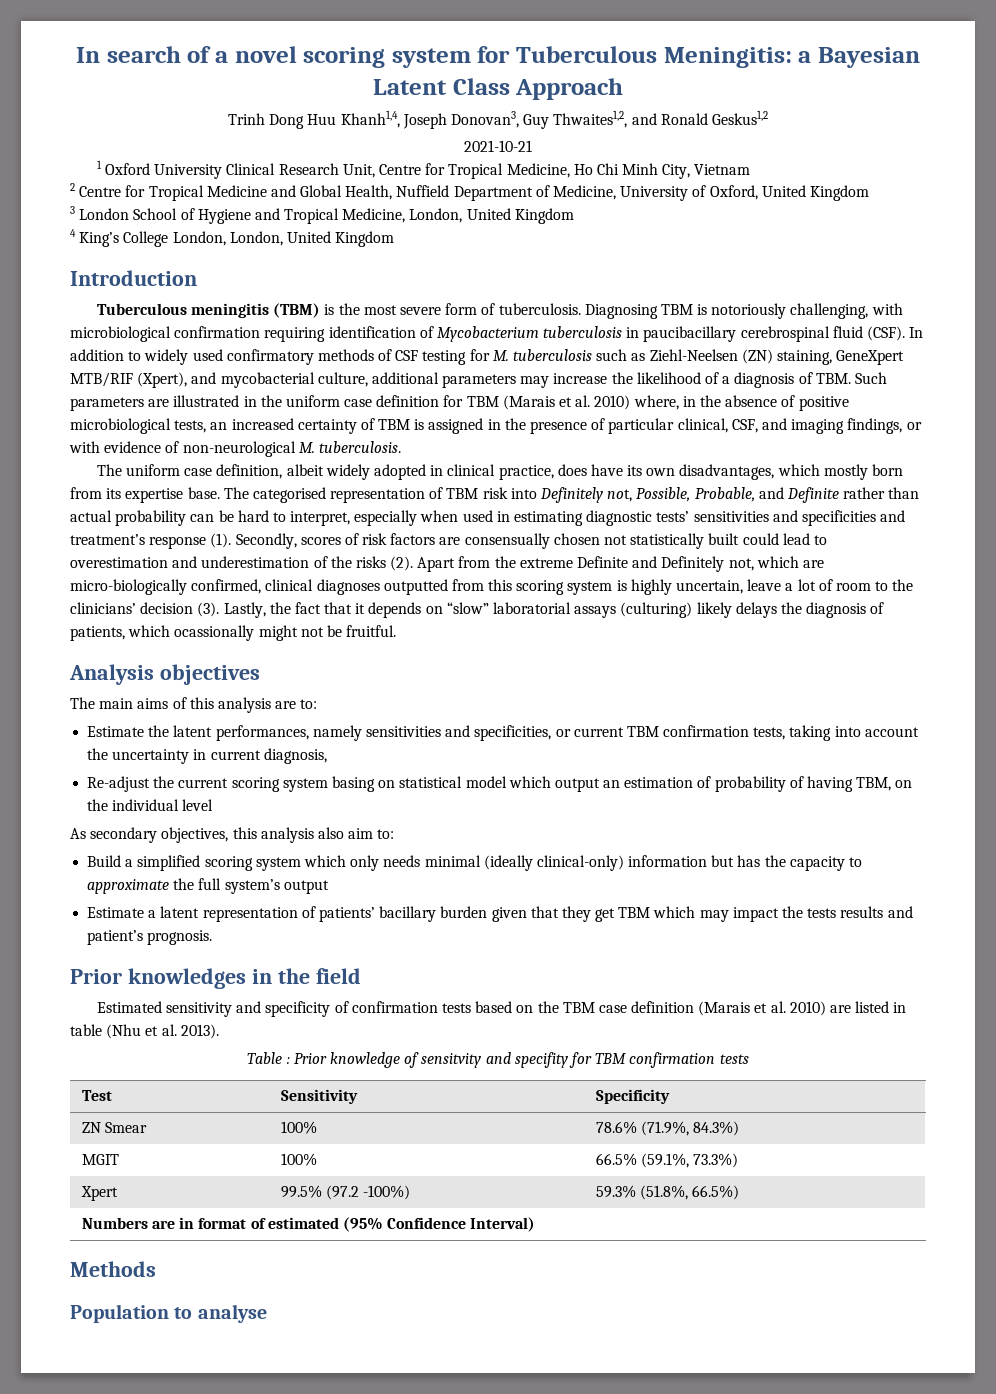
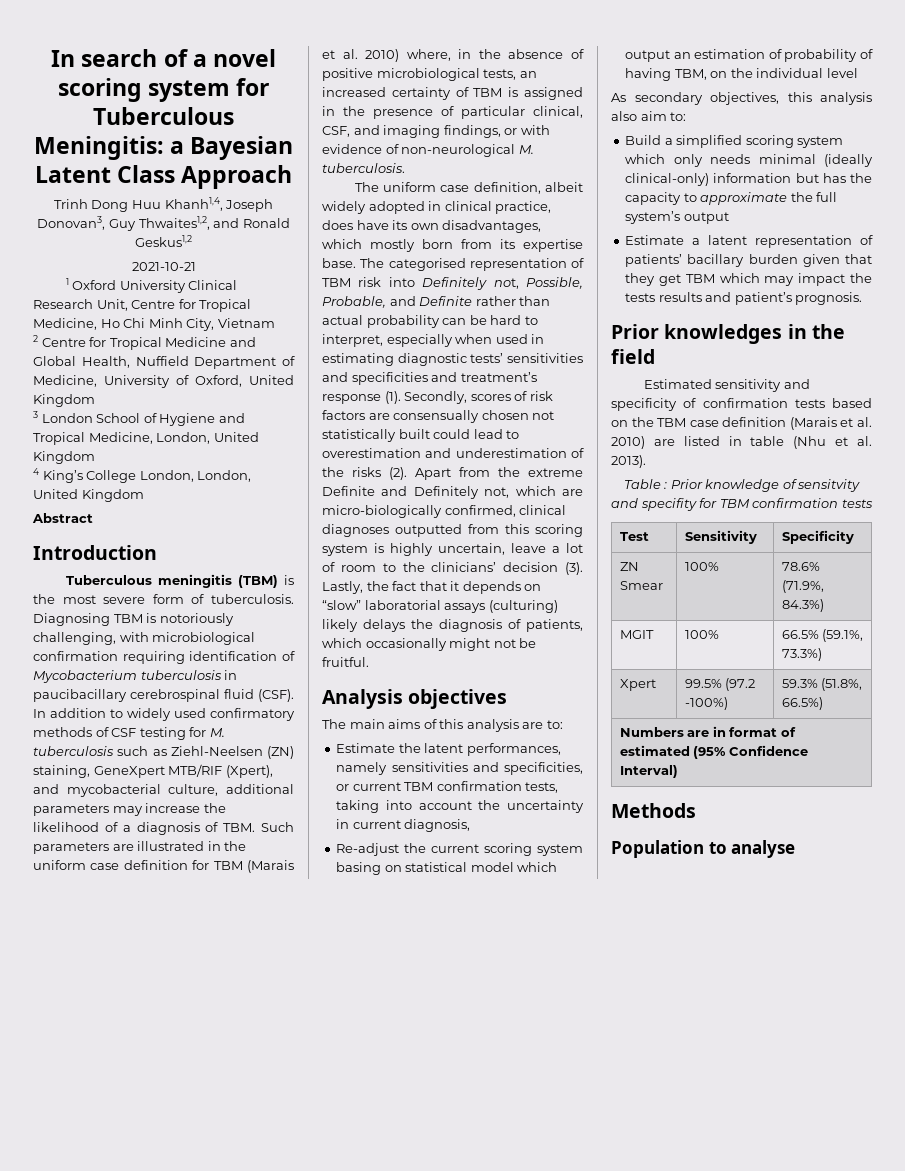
(395, 239) none -> [32,513,93,523] // Abstract
[174,625,255,641] ocassionally -> [365,638,447,651] occasionally

